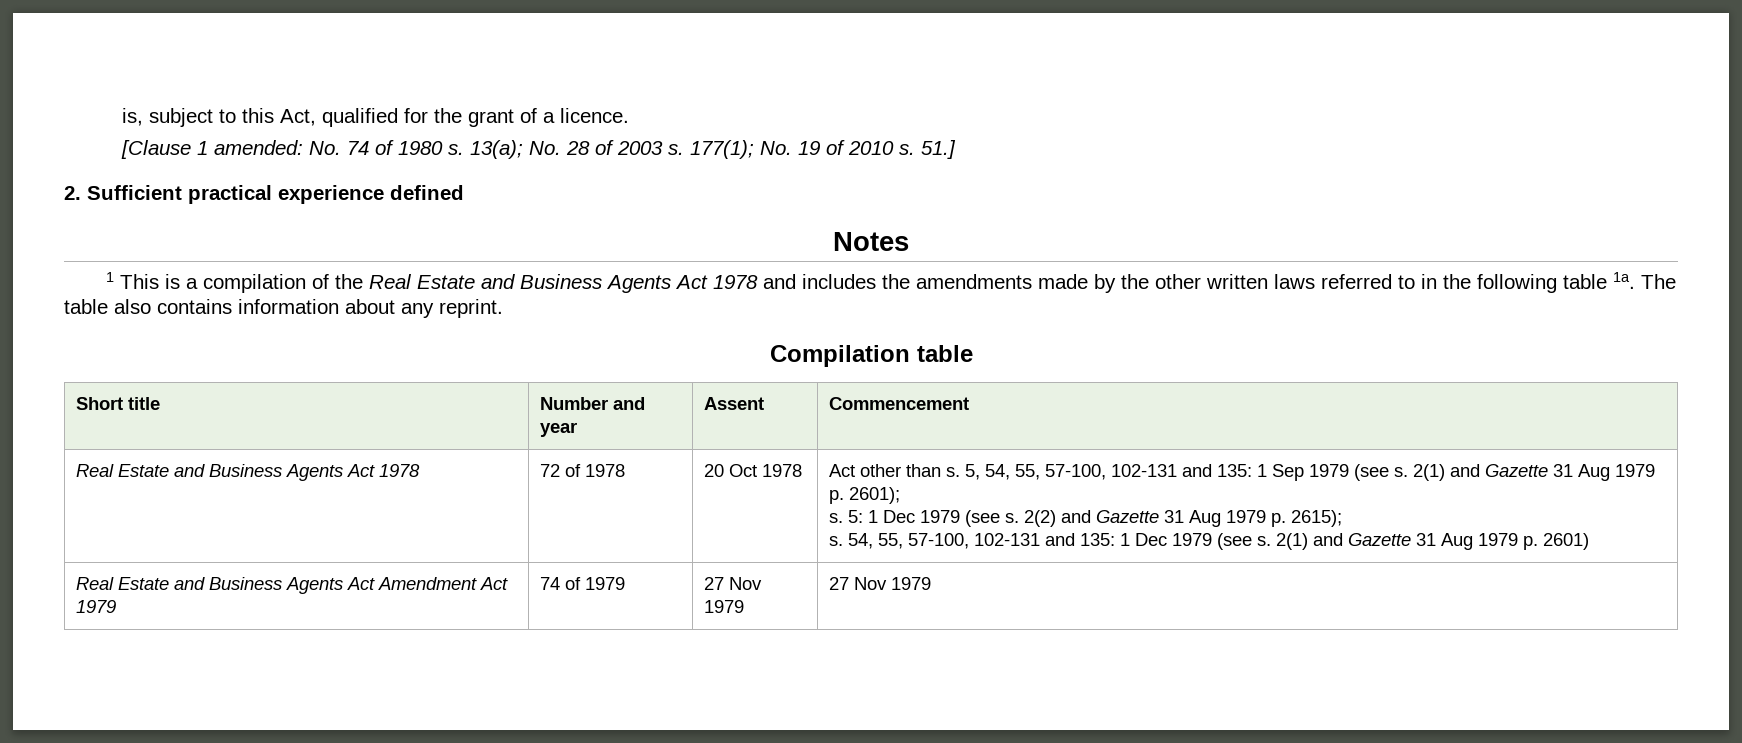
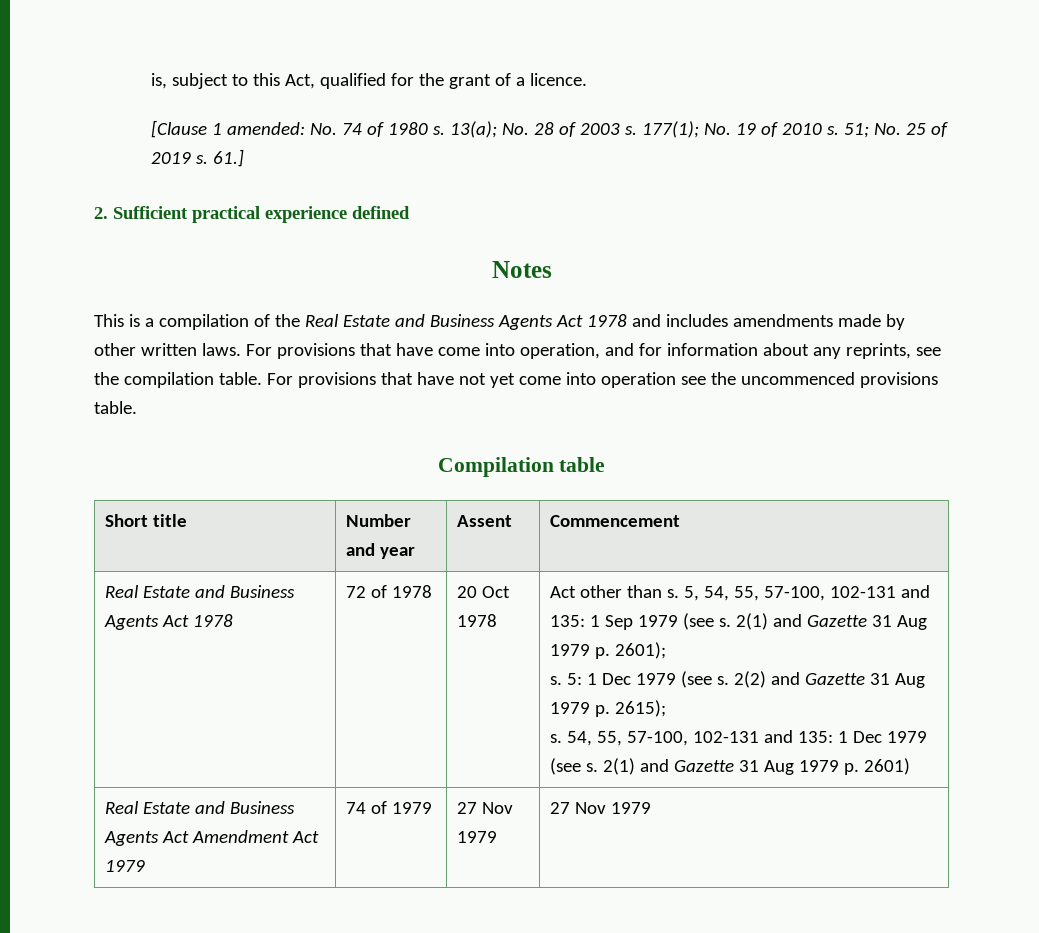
[921,140,957,159] 51.] -> [844,122,949,138] [151,149,245,167] 51; No. 25 of 2019 s. 61.]
[106,272,115,282] 1 -> (552, 269) none
[882,274,911,289] the -> (728, 320) none
[1121,274,1150,289] the -> (905, 322) none
[1274,272,1677,293] [64,299,503,318] laws referred to in the following table 1a. The table also contains information about any reprint. -> [201,343,941,359] [94,372,938,388] [94,401,137,414] laws. For provisions that have come into operation, and for information about any reprints, see the compilation table. For provisions that have not yet come into operation see the uncommenced provisions table.

